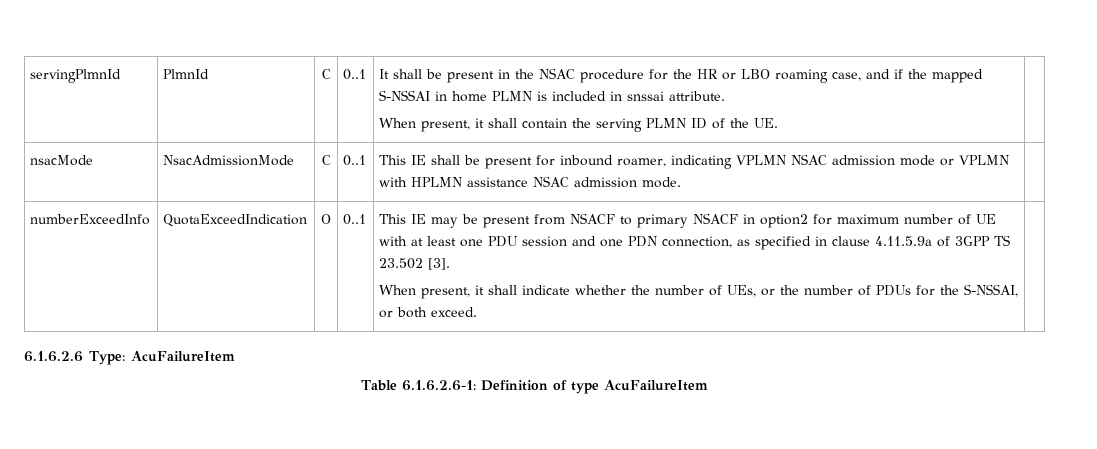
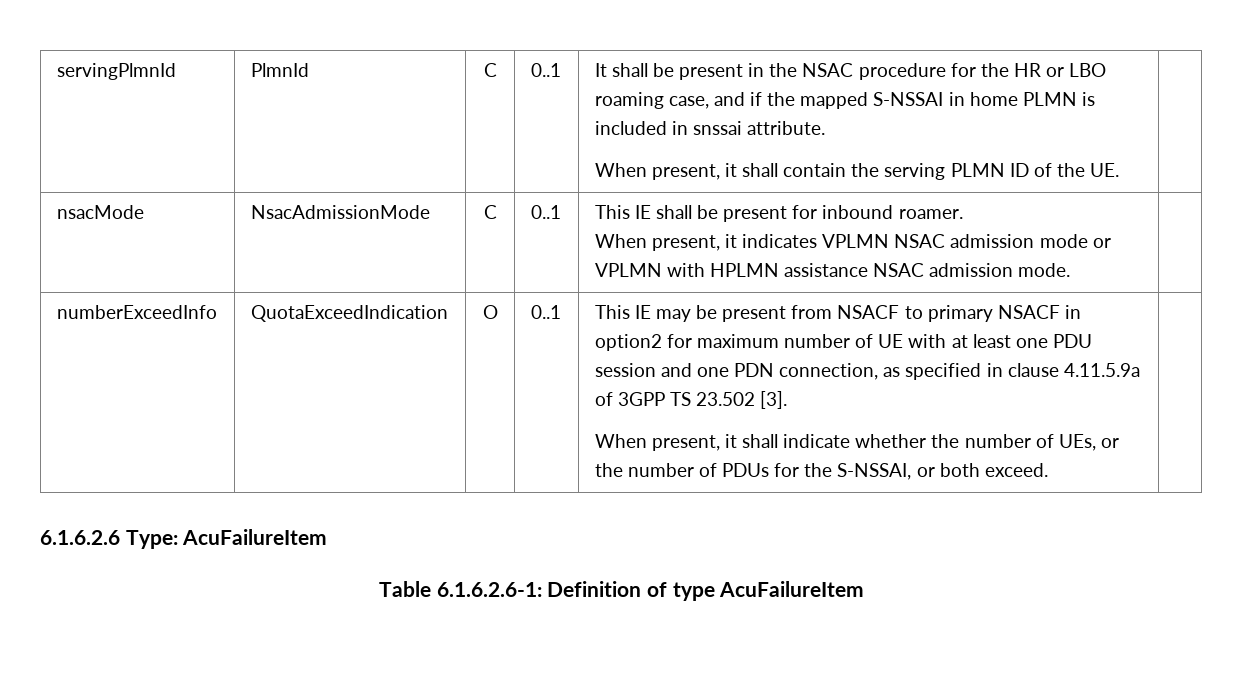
[617,155,733,169] roamer, indicating -> [898,209,963,219] [594,234,817,251] roamer. // When present, it indicates

